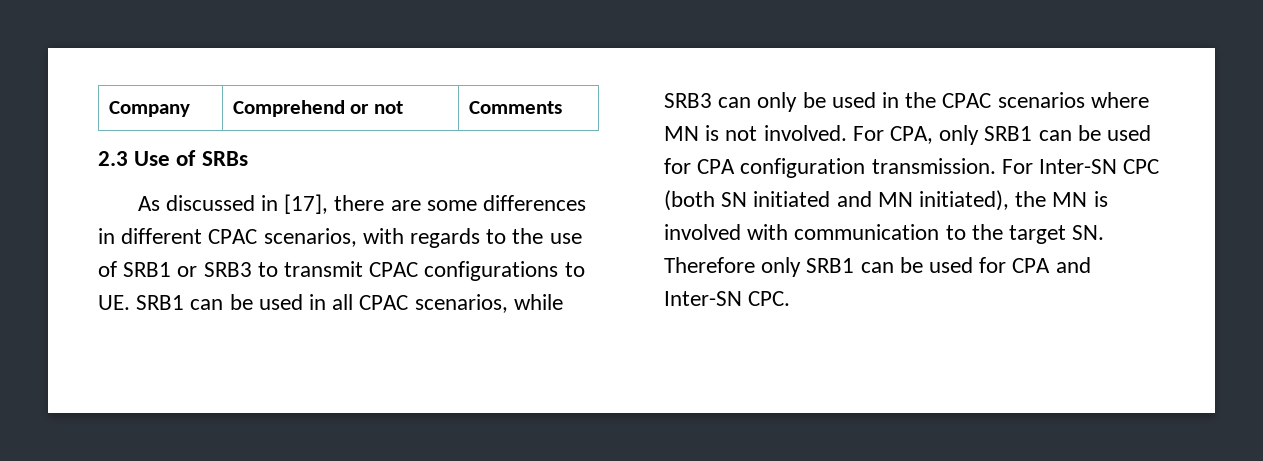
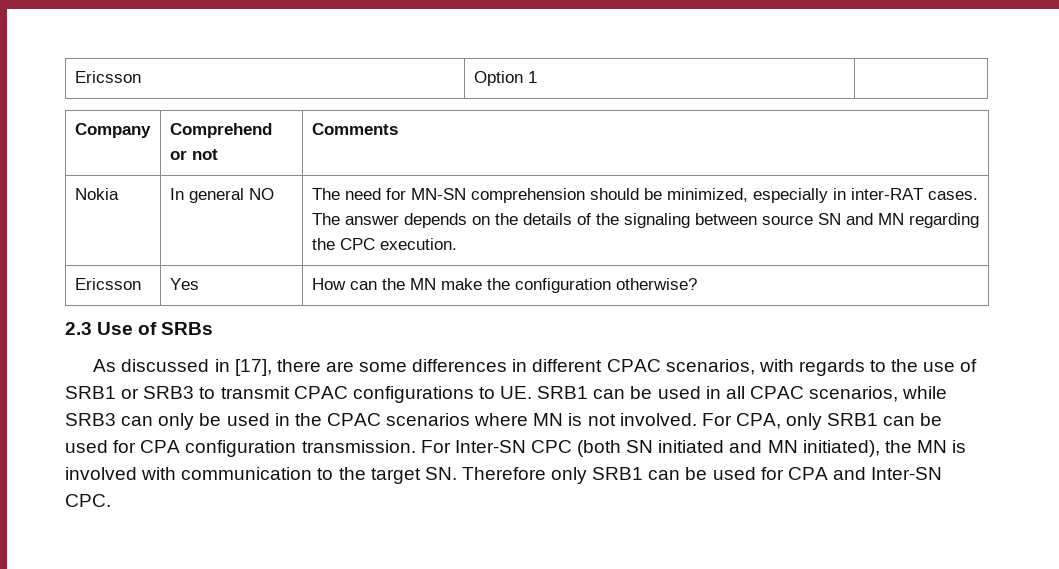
(108, 109) none -> [74,71,141,83] [473,71,537,86] Ericsson | Option 1 | //
(562, 107) none -> [74,188,119,200] [169,188,274,203] [311,188,978,203] [311,213,979,228] [311,238,457,250] [74,278,141,290] [169,278,199,290] [311,278,697,293] // Nokia | In general NO | The need for MN-SN comprehension should be minimized, especially in inter-RAT cases. The answer depends on the details of the signaling between source SN and MN regarding the CPC execution. // Ericsson | Yes | How can the MN make the configuration otherwise?

